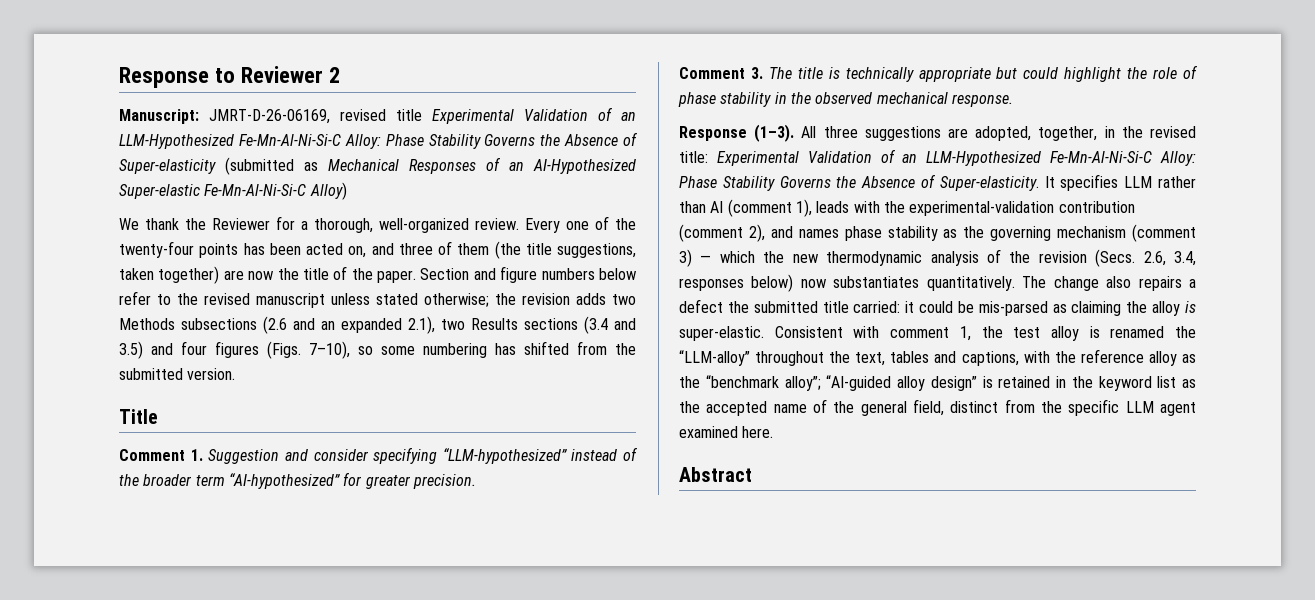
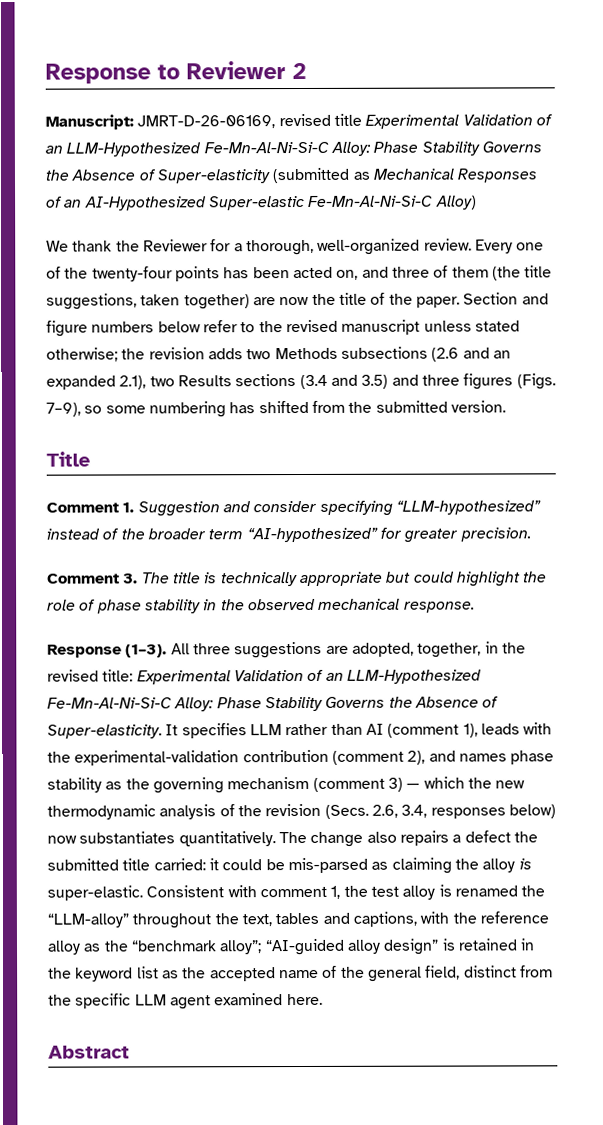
[181,341,207,355] four -> [421,374,460,386] three
[309,341,350,359] 7–10), -> [46,402,81,417] 7–9),

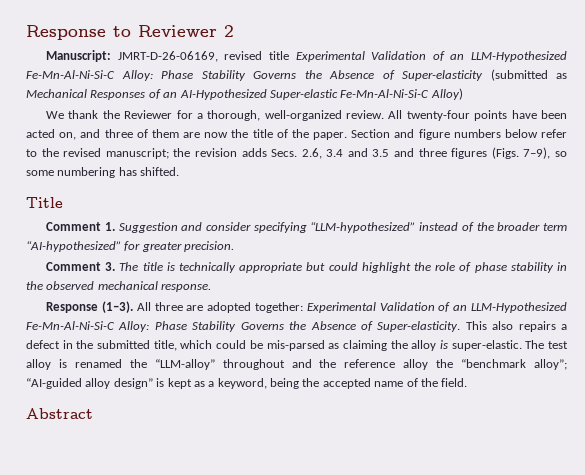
[474,239,545,254] [46,266,89,279] Every one of the -> [388,110,403,119] All
[223,267,250,279] has -> [511,110,537,119] have
[491,265,553,281] [46,293,250,310] (the title suggestions, taken together) -> (179, 133) none
[341,319,520,335] [46,346,511,362] [46,374,389,390] manuscript unless stated otherwise; the revision adds two Methods subsections (2.6 and an expanded 2.1), two Results sections (3.4 and 3.5) -> [105,148,390,159] manuscript; the revision adds Secs. 2.6, 3.4 and 3.5
[258,400,506,414] shifted from the submitted version. -> [140,167,180,176] shifted.
[234,641,526,659] [47,669,134,682] suggestions are adopted, together, in the revised title: -> [186,302,303,313] are adopted together:
[165,722,553,739] [47,749,555,766] [47,776,526,794] [47,803,556,820] [47,831,364,847] It specifies LLM rather than AI (comment 1), leads with the experimental-validation contribution (comment 2), and names phase stability as the governing mechanism (comment 3) — which the new thermodynamic analysis of the revision (Secs. 2.6, 3.4, responses below) now substantiates quantitatively. The change -> [465,321,487,330] This
[513,831,538,843] [47,858,219,871] the submitted title carried: it -> [62,340,213,351] in the submitted title, which
[146,885,368,899] Consistent with comment 1, the -> [525,340,545,349] The
[214,911,450,927] the text, tables and captions, with -> [291,359,312,368] and
[83,943,102,952] as -> (429, 364) none
[457,938,536,951] [48,966,179,982] retained in the keyword list as -> [167,378,299,389] kept as a keyword, being
[367,965,553,982] [48,993,323,1010] general field, distinct from the specific LLM agent examined here. -> [441,378,468,387] field.

